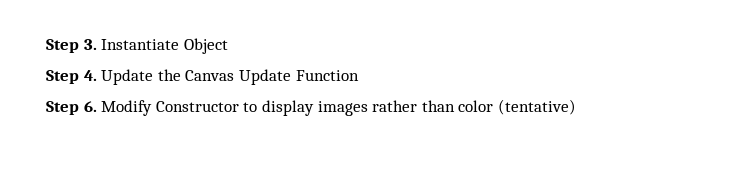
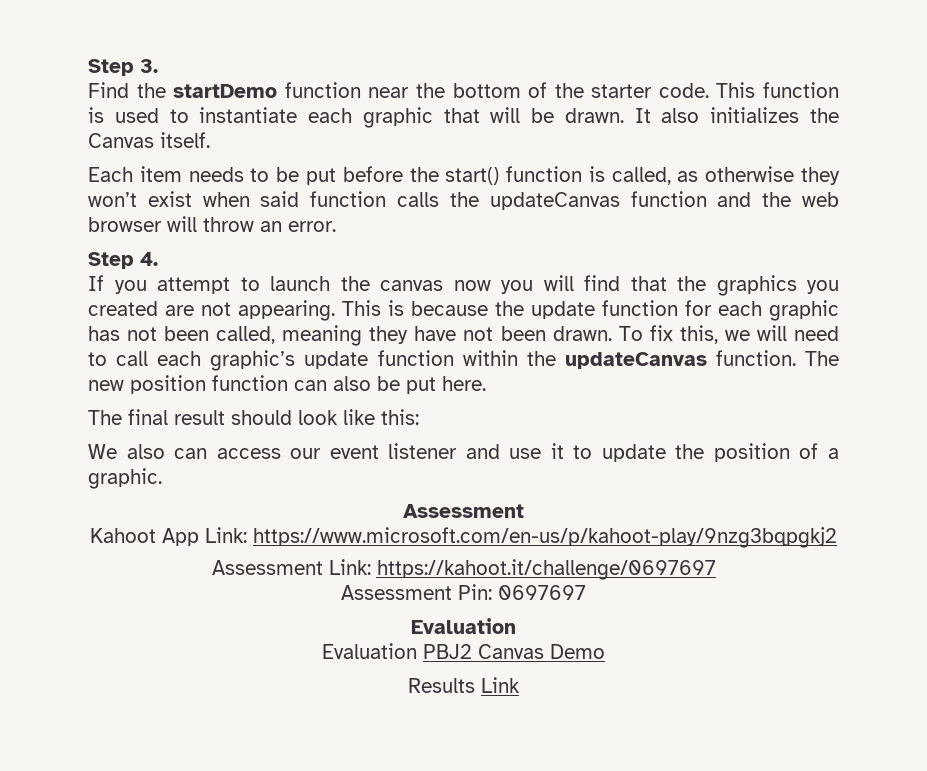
[101,38,228,54] [46,69,359,85] [46,99,576,116] Instantiate Object // Step 4. Update the Canvas Update Function // Step 6. Modify Constructor to display images rather than color (tentative) -> [88,82,839,98] [88,107,839,128] [88,132,210,148] [88,166,841,185] [88,191,840,210] [88,216,336,232] [88,252,158,269] [88,275,839,296] [88,300,839,321] [88,325,840,346] [88,350,840,371] [88,375,486,394] [88,409,419,425] [88,443,839,462] [88,468,162,489] [403,504,524,518] [90,527,837,548] [211,559,716,580] [341,584,586,600] [411,618,516,634] [322,643,605,659] [408,677,520,693] // Find the startDemo function near the bottom of the starter code. This function is used to instantiate each graphic that will be drawn. It also initializes the Canvas itself. // Each item needs to be put before the start() function is called, as otherwise they won’t exist when said function calls the updateCanvas function and the web browser will throw an error. // Step 4. // If you attempt to launch the canvas now you will find that the graphics you created are not appearing. This is because the update function for each graphic has not been called, meaning they have not been drawn. To fix this, we will need to call each graphic’s update function within the updateCanvas function. The new position function can also be put here. // The final result should look like this: // We also can access our event listener and use it to update the position of a graphic. // Assessment // Kahoot App Link: https://www.microsoft.com/en-us/p/kahoot-play/9nzg3bqpgkj2 // Assessment Link: https://kahoot.it/challenge/0697697 // Assessment Pin: 0697697 // Evaluation // Evaluation PBJ2 Canvas Demo // Results Link

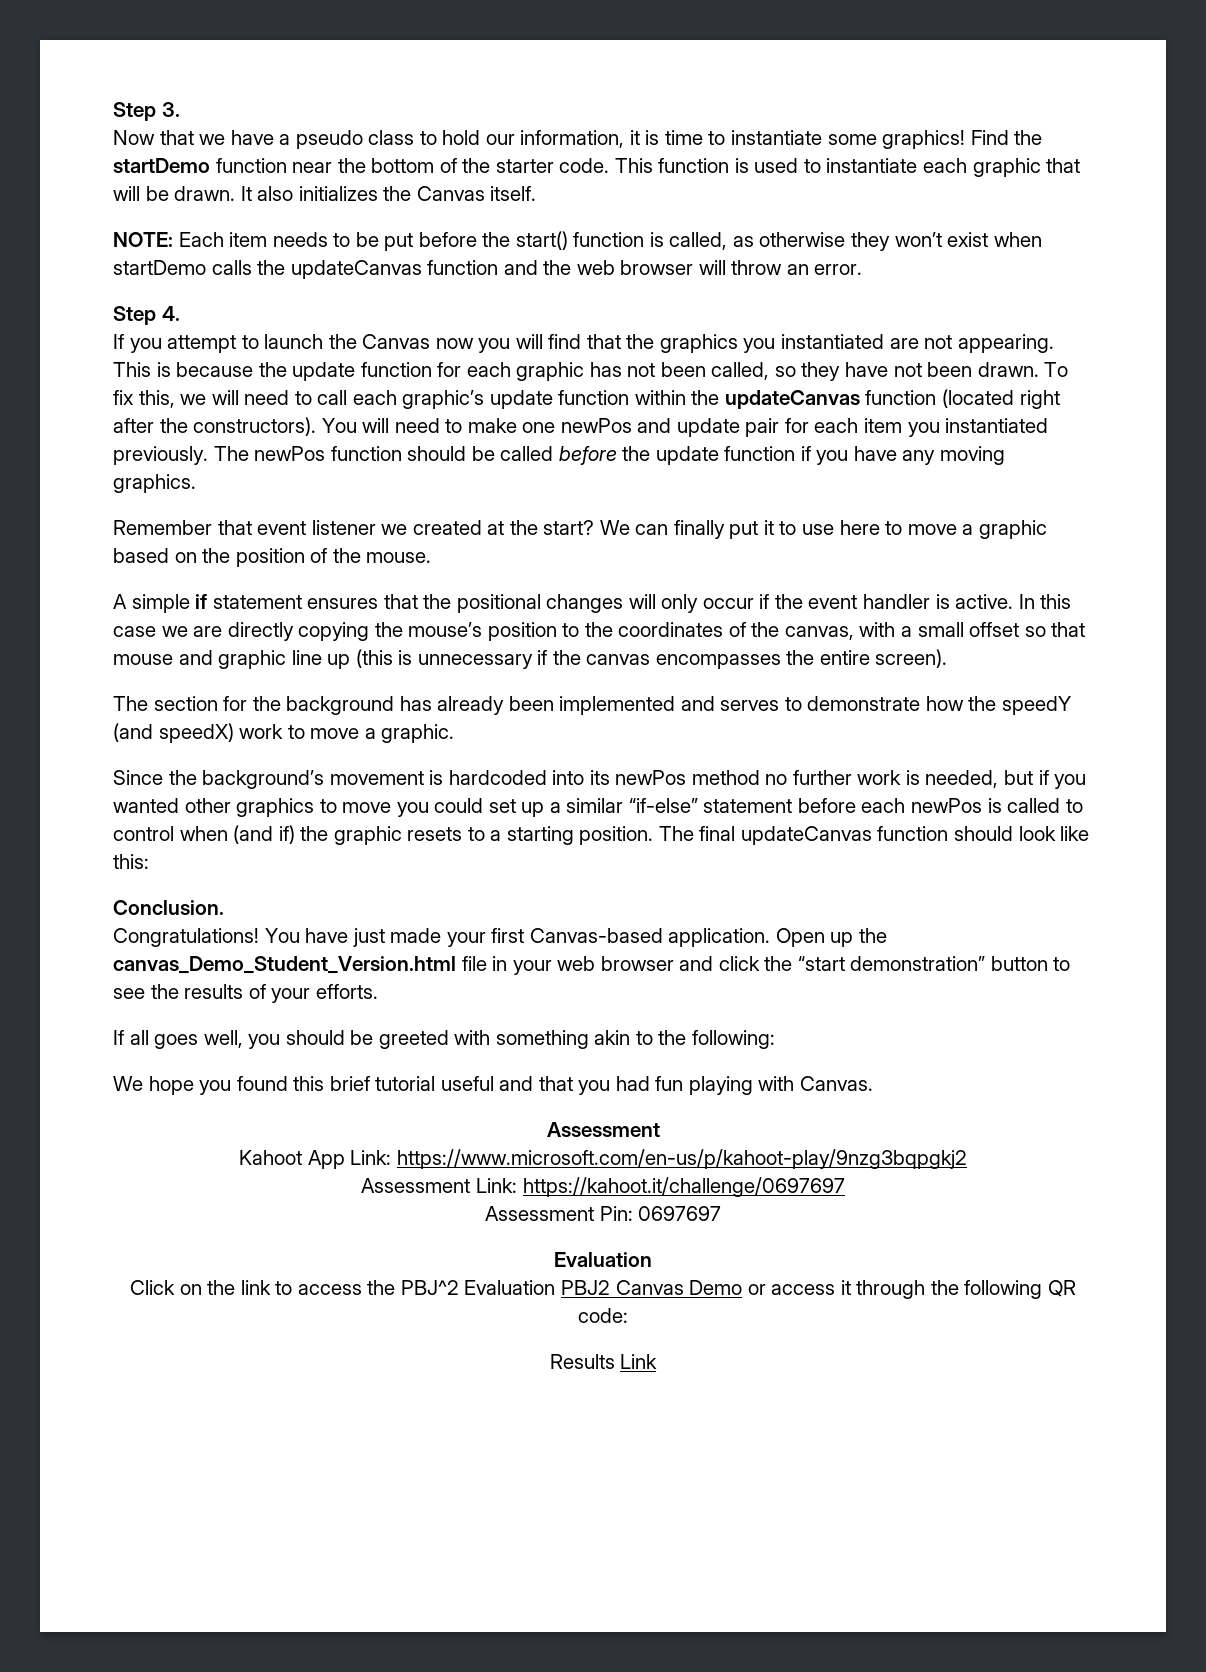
(158, 66) none -> [113,130,966,149] Now that we have a pseudo class to hold our information, it is time to instantiate some graphics!
(210, 140) none -> [113,232,173,247] NOTE:
[260,191,387,207] said function -> [113,260,206,275] startDemo
[380,280,443,291] canvas -> [362,334,431,349] Canvas
[88,301,158,316] created -> [781,334,885,349] instantiated
[282,325,363,346] meaning -> [774,366,796,377] so
[715,350,840,366] [88,375,486,394] [88,409,419,425] [88,443,839,462] [88,468,162,489] function. The new position function can also be put here. // The final result should look like this: // We also can access our event listener and use it to update the position of a graphic. -> [865,389,1060,409] [113,417,1049,437] [113,446,1006,465] [113,474,196,493] [113,520,1047,539] [113,548,432,567] [113,594,1072,613] [113,622,1086,641] [113,649,948,669] [113,696,1072,715] [113,723,455,743] [113,770,1087,789] [113,798,1083,817] [113,825,1090,845] [113,854,149,869] [113,900,224,915] [113,928,887,947] [113,956,1071,975] [113,984,378,1003] [113,1030,775,1049] [113,1076,874,1095] function (located right after the constructors). You will need to make one newPos and update pair for each item you instantiated previously. The newPos function should be called before the update function if you have any moving graphics. // Remember that event listener we created at the start? We can finally put it to use here to move a graphic based on the position of the mouse. // A simple if statement ensures that the positional changes will only occur if the event handler is active. In this case we are directly copying the mouse’s position to the coordinates of the canvas, with a small offset so that mouse and graphic line up (this is unnecessary if the canvas encompasses the entire screen). // The section for the background has already been implemented and serves to demonstrate how the speedY (and speedX) work to move a graphic. // Since the background’s movement is hardcoded into its newPos method no further work is needed, but if you wanted other graphics to move you could set up a similar “if-else” statement before each newPos is called to control when (and if) the graphic resets to a starting position. The final updateCanvas function should look like this: // Conclusion. // Congratulations! You have just made your first Canvas-based application. Open up the canvas_Demo_Student_Version.html file in your web browser and click the “start demonstration” button to see the results of your efforts. // If all goes well, you should be greeted with something akin to the following: // We hope you found this brief tutorial useful and that you had fun playing with Canvas.
[322,643,605,659] Evaluation PBJ2 Canvas Demo -> [130,1280,1076,1299] [578,1308,628,1323] Click on the link to access the PBJ^2 Evaluation PBJ2 Canvas Demo or access it through the following QR code:

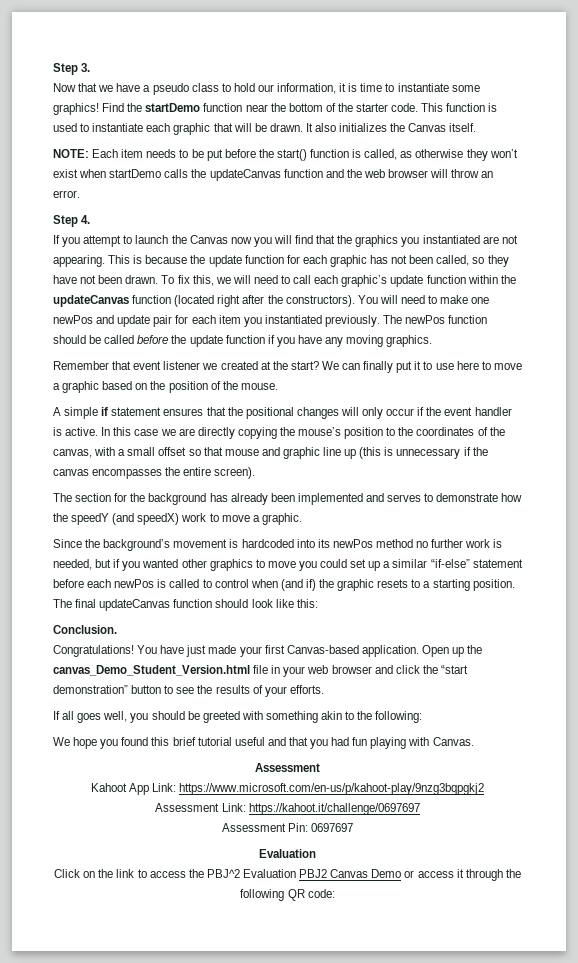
[549,1354,658,1369] // Results Link -> (335, 893) none

